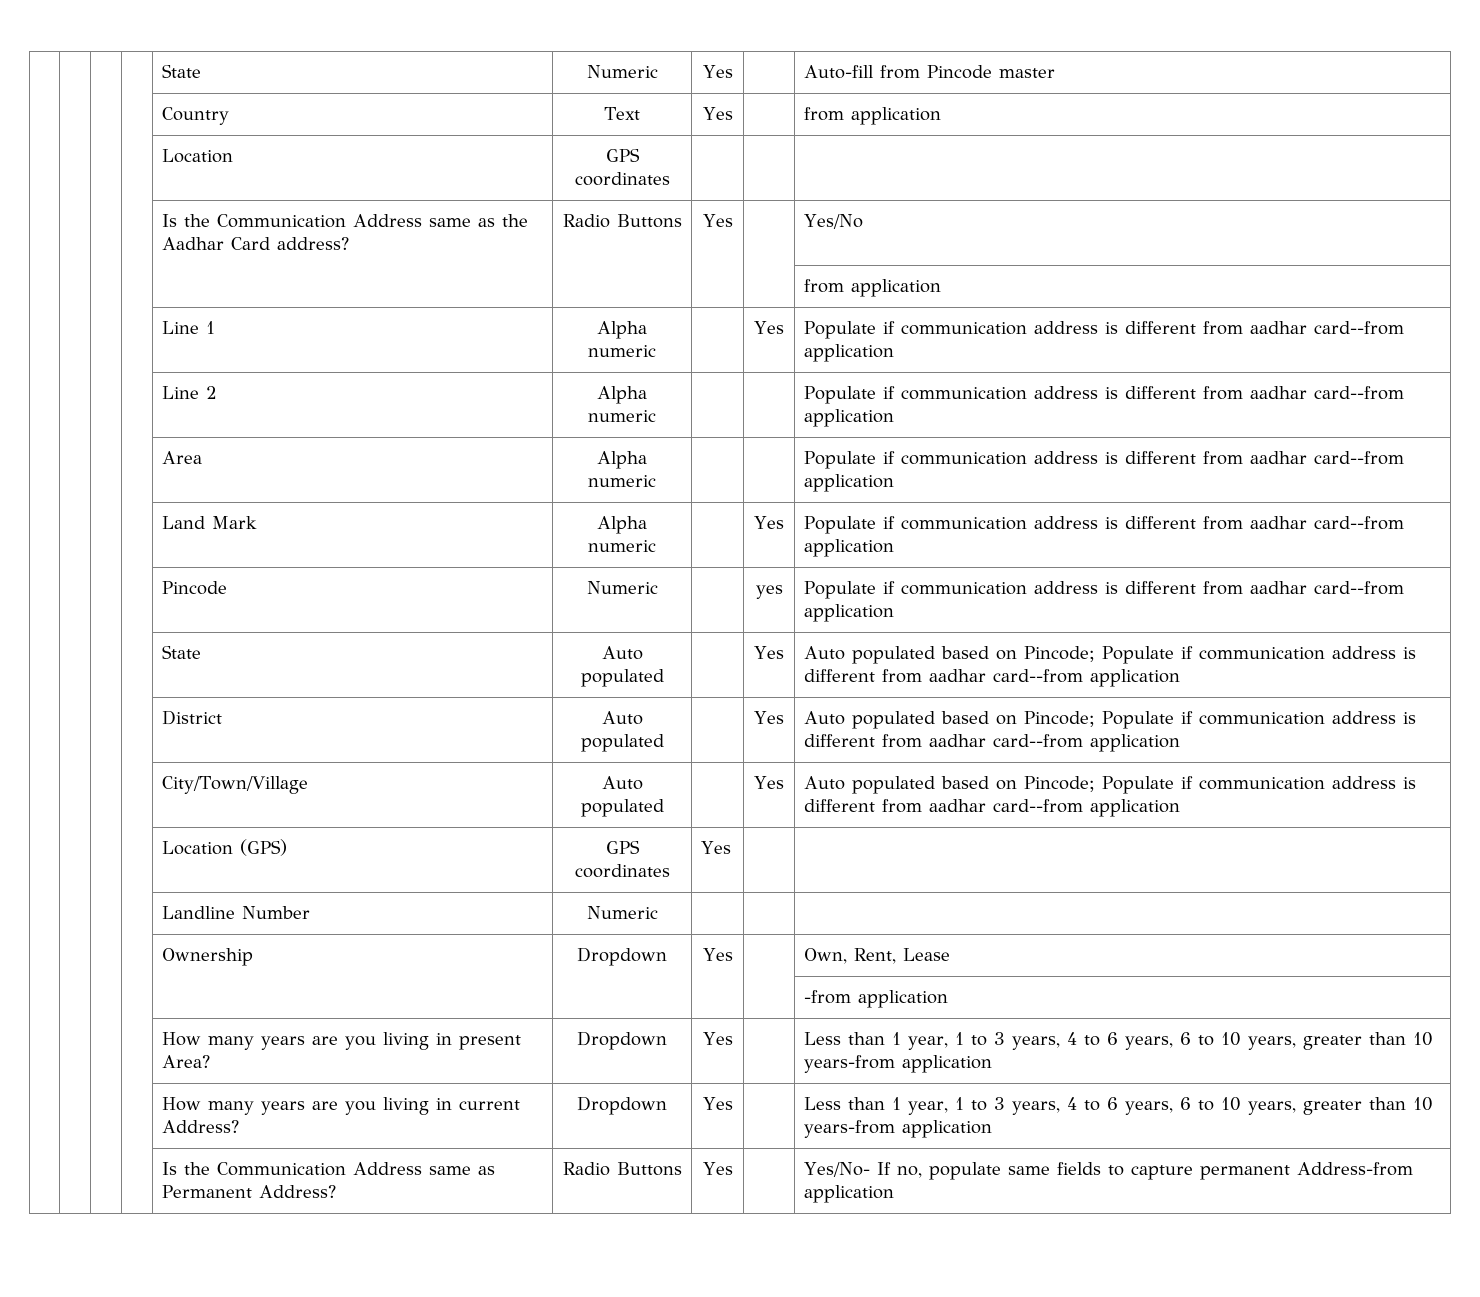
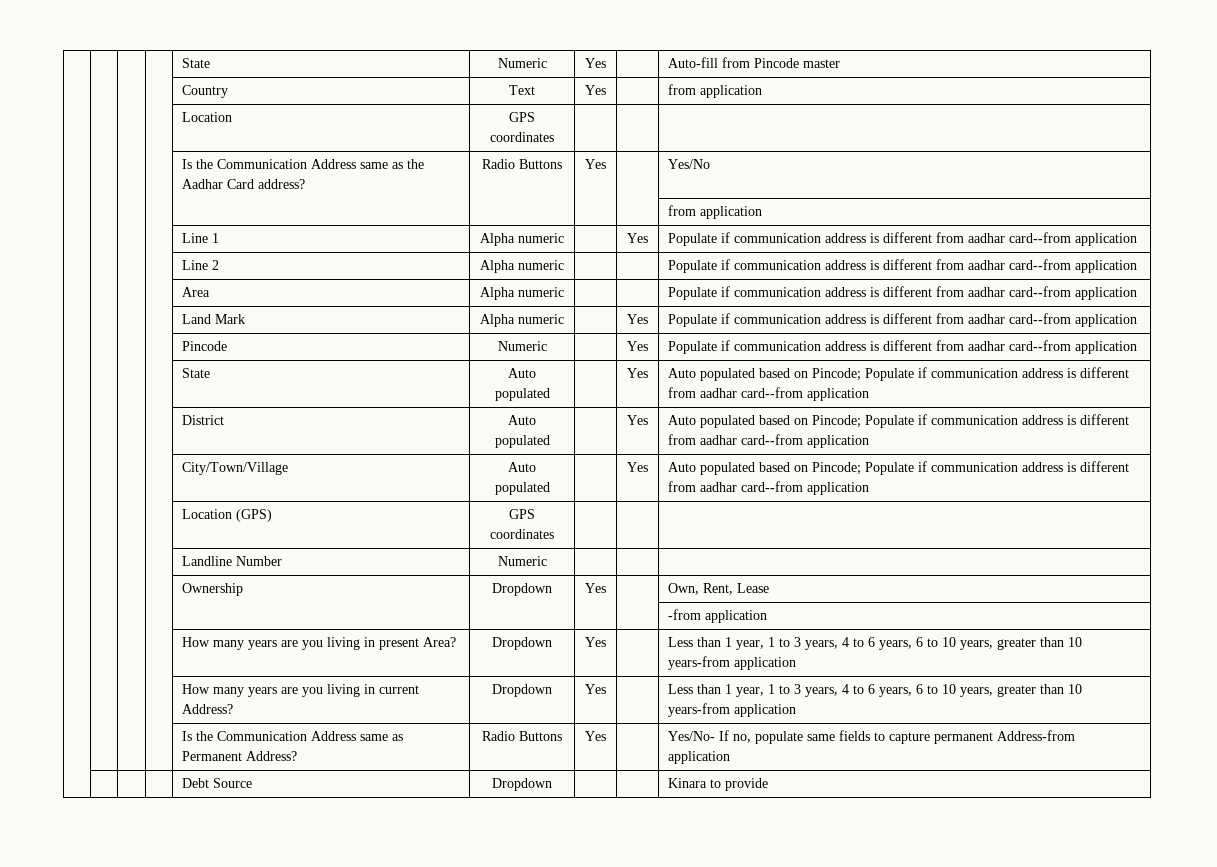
[755,585,783,599] yes -> [627,341,648,351] Yes
[701,841,732,854] Yes -> (554, 534) none
(895, 1194) none -> [182,778,253,788] [492,778,552,791] [668,778,769,791] // | | | | Debt Source | Dropdown | | | Kinara to provide

